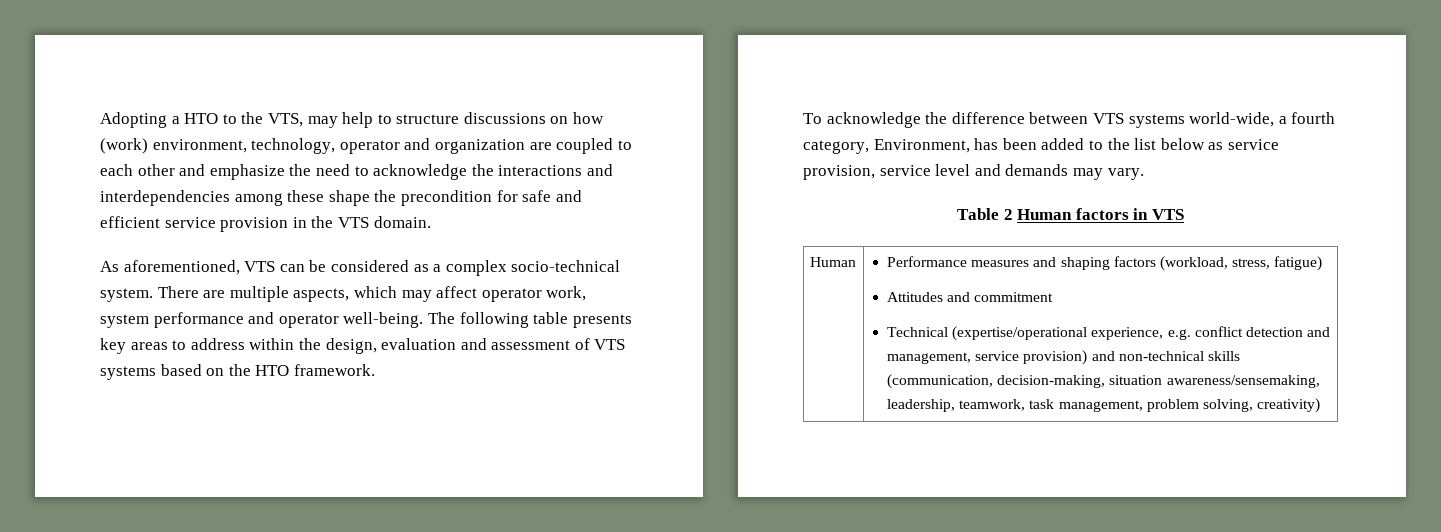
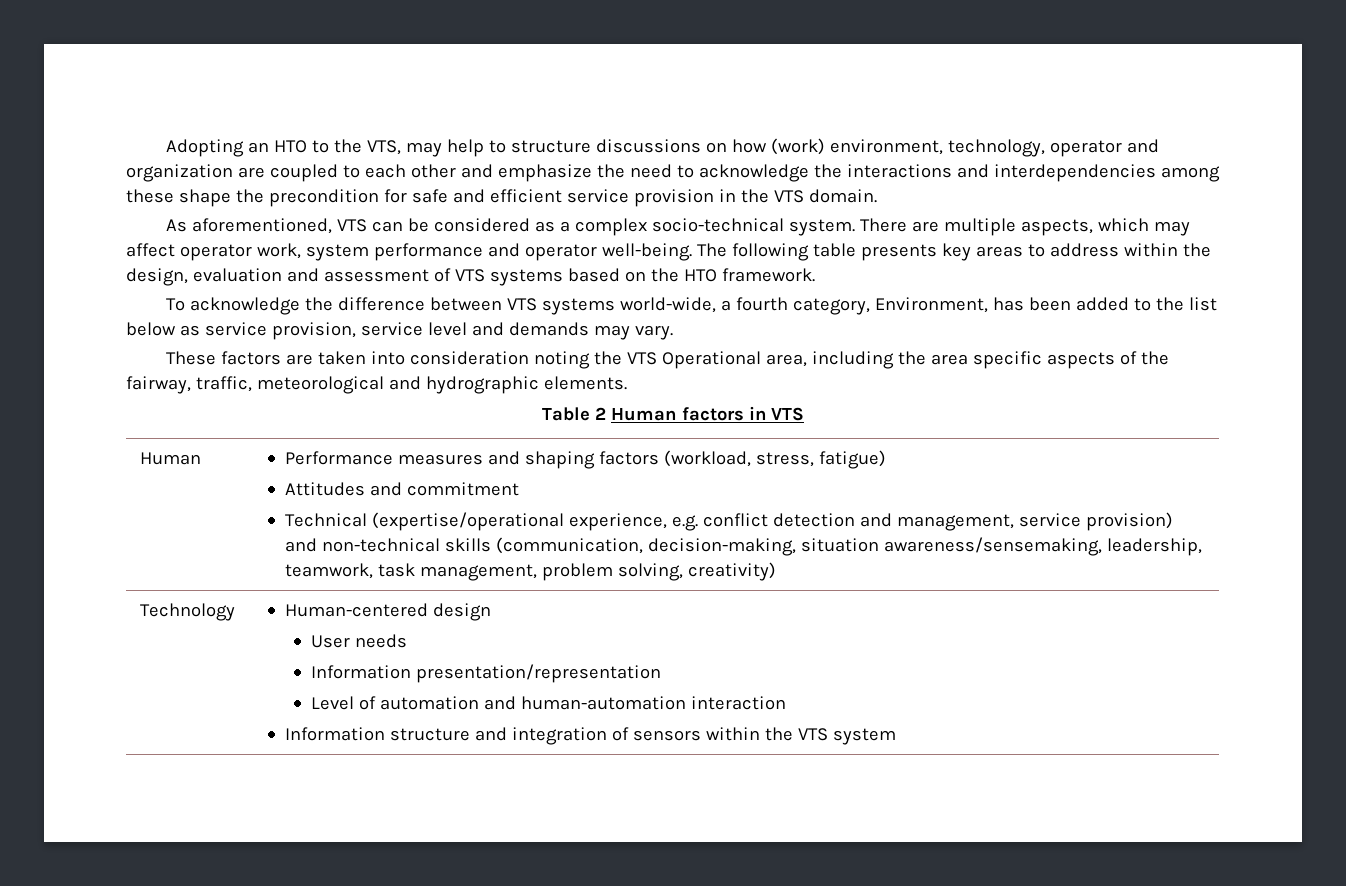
[171,116,180,124] a -> [247,142,269,153] an
(1144, 174) none -> [165,351,1169,369] [126,376,627,394] // These factors are taken into consideration noting the VTS Operational area, including the area specific aspects of the fairway, traffic, meteorological and hydrographic elements.
(1321, 405) none -> [140,603,236,621] [284,603,491,621] [310,634,407,648] [310,664,661,683] [310,696,786,710] [284,727,896,745] // Technology | Human-centered design // User needs // Information presentation/representation // Level of automation and human-automation interaction // Information structure and integration of sensors within the VTS system

